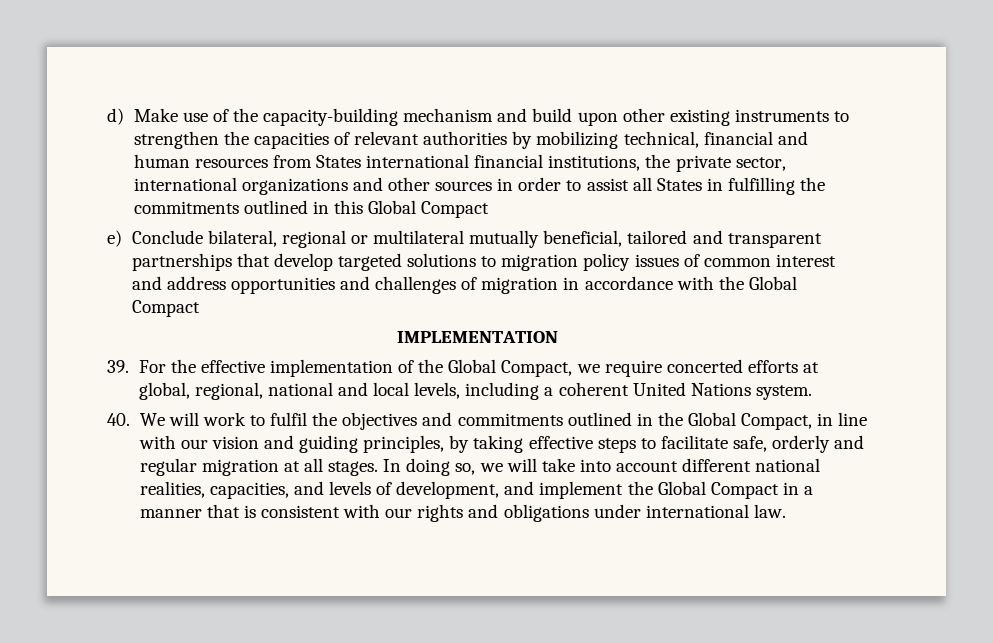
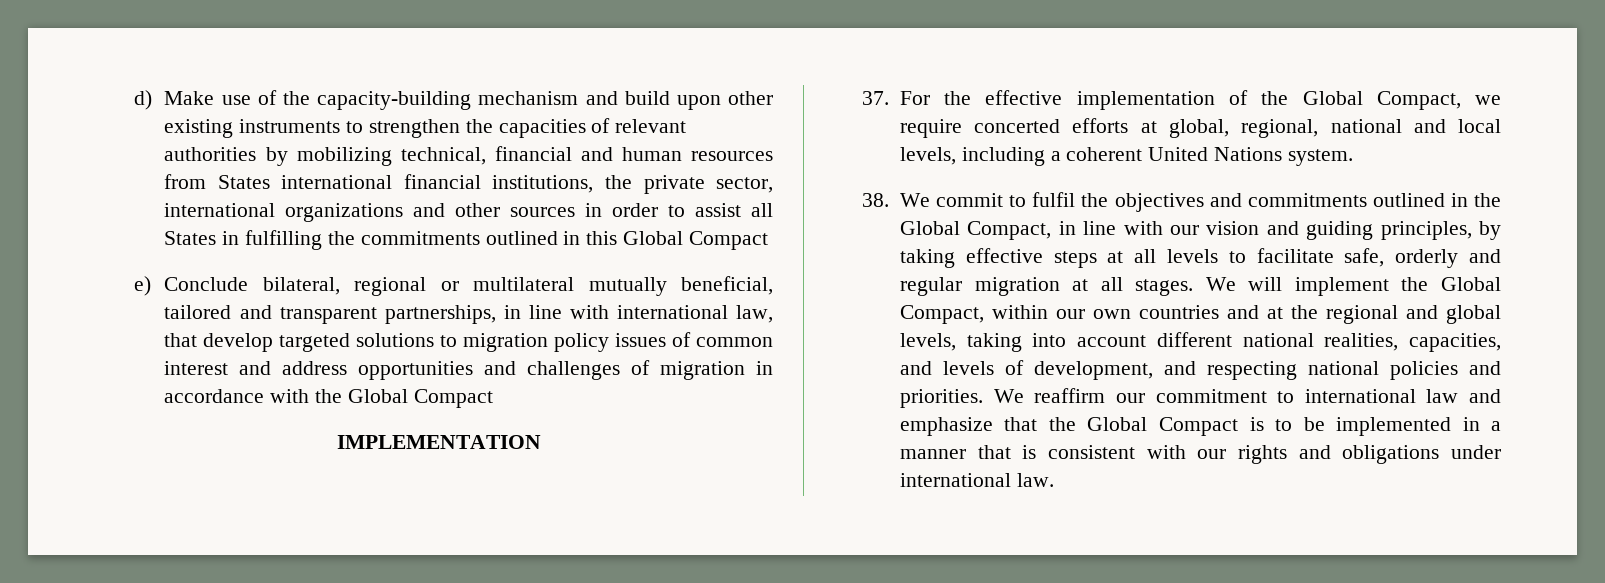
[131,253,232,271] partnerships -> [384,305,773,324] partnerships, in line with international law,
[107,360,130,373] 39. -> [862,91,890,105] 37.
[107,412,246,426] 40. We will work -> [862,193,1004,207] 38. We commit
(636, 445) none -> [1107,249,1218,263] at all levels
[383,458,575,476] In doing so, we will take -> [1205,277,1501,296] [899,305,1501,324] [899,333,1022,352] We will implement the Global Compact, within our own countries and at the regional and global levels, taking
[539,481,779,499] implement the Global Compact -> [1206,361,1501,380] [899,388,1501,408] [899,417,1451,436] respecting national policies and priorities. We reaffirm our commitment to international law and emphasize that the Global Compact is to be implemented

